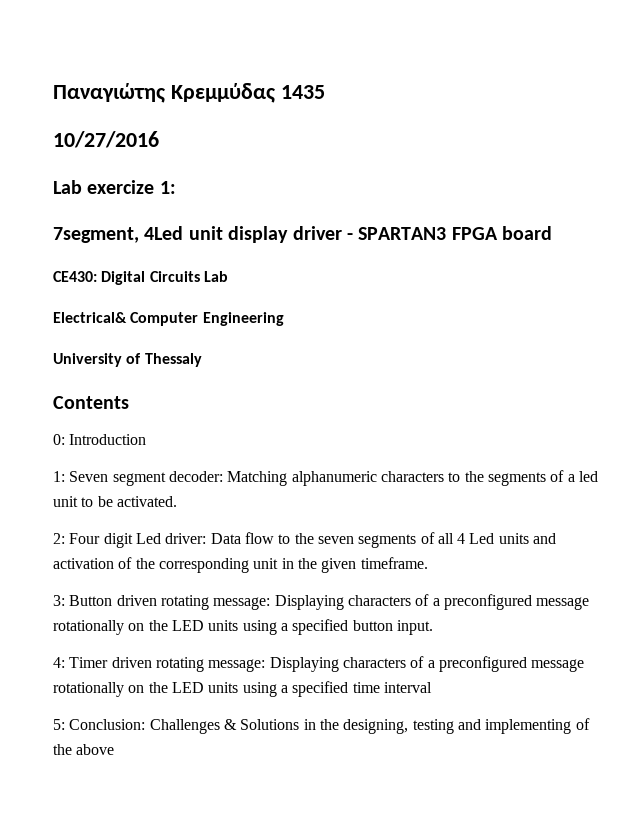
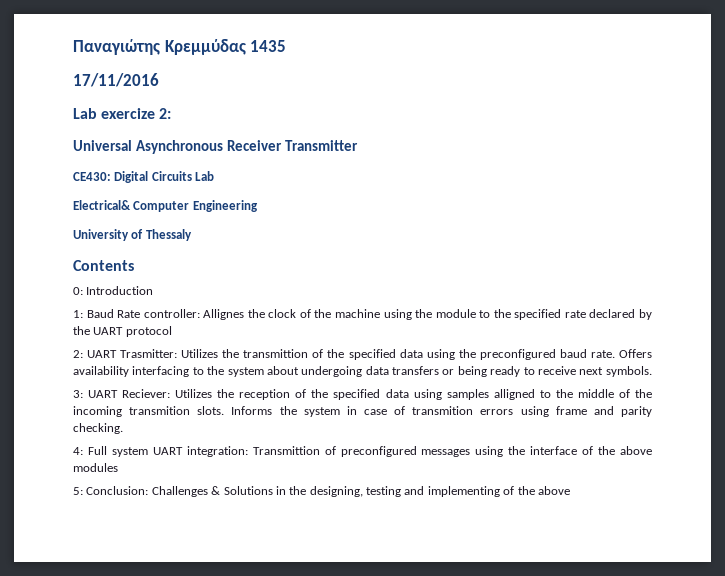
[53,131,159,148] 10/27/2016 -> [73,73,159,87] 17/11/2016
[159,181,176,194] [53,226,553,243] 1: // 7segment, 4Led unit display driver - SPARTAN3 FPGA board -> [159,108,172,119] [73,140,358,154] 2: // Universal Asynchronous Receiver Transmitter
[69,470,598,486] [53,496,177,507] [53,532,557,548] [53,557,428,573] [53,594,590,610] [53,619,433,635] [53,656,585,672] [53,681,432,697] Seven segment decoder: Matching alphanumeric characters to the segments of a led unit to be activated. // 2: Four digit Led driver: Data flow to the seven segments of all 4 Led units and activation of the corresponding unit in the given timeframe. // 3: Button driven rotating message: Displaying characters of a preconfigured message rotationally on the LED units using a specified button input. // 4: Timer driven rotating message: Displaying characters of a preconfigured message rotationally on the LED units using a specified time interval -> [86,309,652,320] [73,326,172,337] [73,349,652,360] [73,366,652,377] [73,389,652,400] [73,406,652,417] [73,423,123,434] [73,446,653,457] [73,463,118,472] Baud Rate controller: Allignes the clock of the machine using the module to the specified rate declared by the UART protocol // 2: UART Trasmitter: Utilizes the transmittion of the specified data using the preconfigured baud rate. Offers availability interfacing to the system about undergoing data transfers or being ready to receive next symbols. // 3: UART Reciever: Utilizes the reception of the specified data using samples alligned to the middle of the incoming transmition slots. Informs the system in case of transmition errors using frame and parity checking. // 4: Full system UART integration: Transmittion of preconfigured messages using the interface of the above modules

